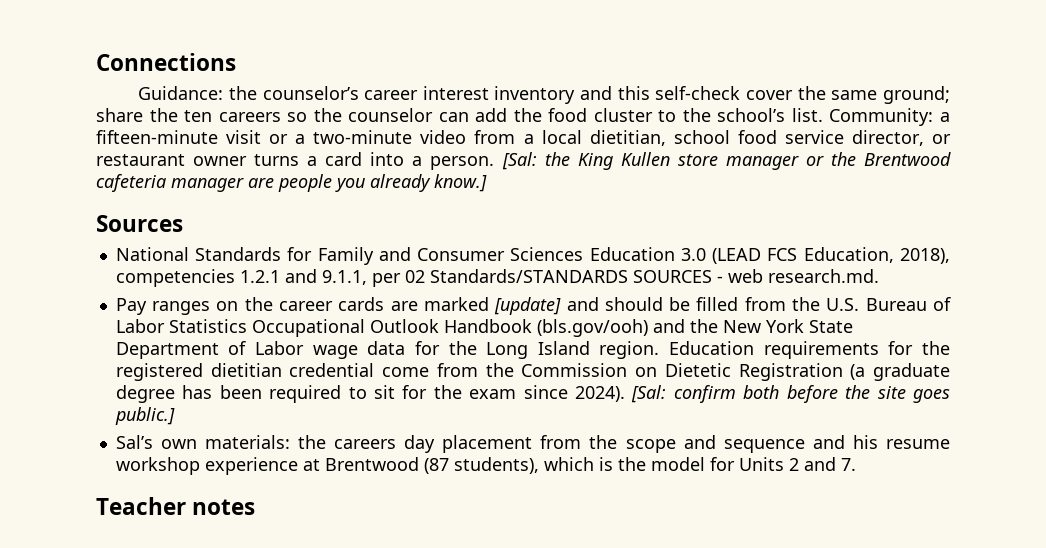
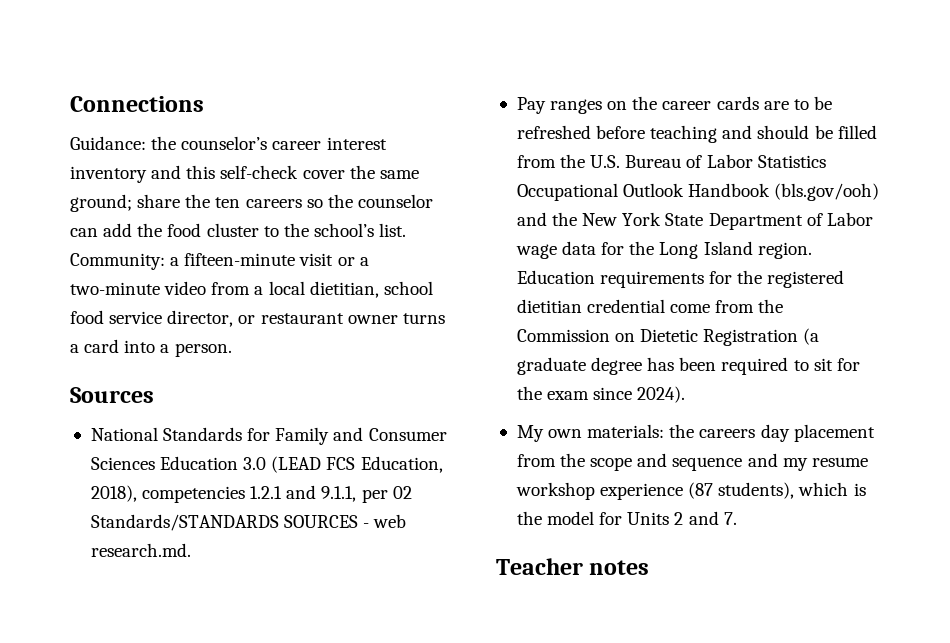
[501,152,951,170] [96,174,487,192] [Sal: the King Kullen store manager or the Brentwood cafeteria manager are people you already know.] -> (232, 350) none
[423,297,562,315] marked [update] -> [793,96,832,110] [516,125,718,143] to be refreshed before teaching
[631,385,950,403] [114,407,175,425] [115,435,153,449] [Sal: confirm both before the site goes public.] // Sal’s -> [516,425,544,442] // My
[852,435,878,449] his -> [782,458,808,471] my
[302,457,419,471] at Brentwood -> (684, 491) none

